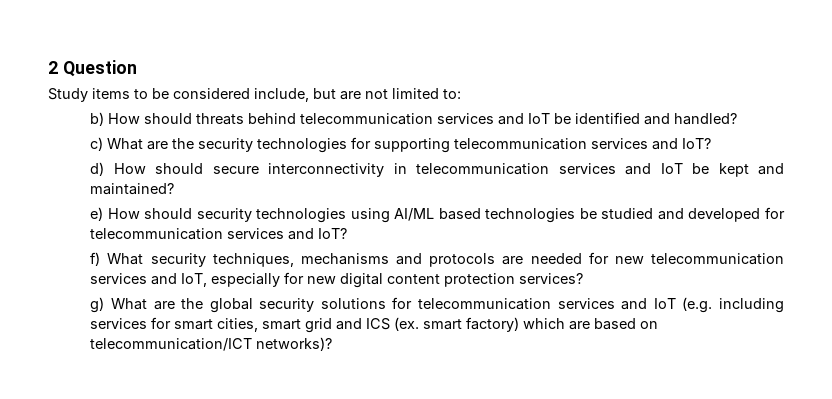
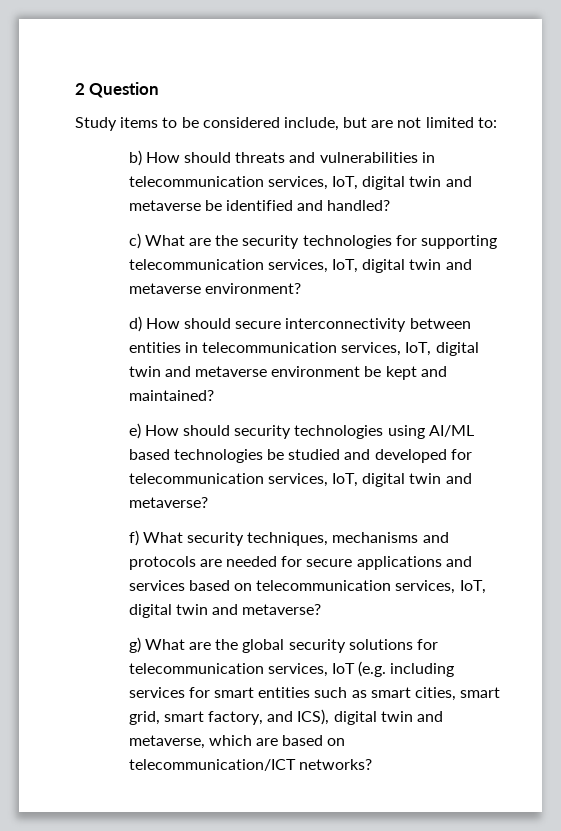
[248,113,551,125] behind telecommunication services and IoT -> [289,152,435,163] [128,176,472,190] [128,200,201,211] and vulnerabilities in telecommunication services, IoT, digital twin and metaverse
[591,138,712,150] services and IoT? -> [267,259,472,273] [128,283,301,294] services, IoT, digital twin and metaverse environment?
[393,163,683,175] in telecommunication services and IoT -> [409,318,471,329] [128,342,479,356] [128,366,361,377] between entities in telecommunication services, IoT, digital twin and metaverse environment
[227,228,348,240] services and IoT? -> [267,473,472,487] [128,497,208,508] services, IoT, digital twin and metaverse?
[614,253,785,265] [90,272,584,288] new telecommunication services and IoT, especially for new digital content protection services? -> [306,556,472,570] [128,580,486,594] [128,604,322,618] secure applications and services based on telecommunication services, IoT, digital twin and metaverse?
[557,298,648,310] services and -> [267,663,328,677] services,
[217,317,520,333] cities, smart grid and ICS (ex. smart factory) -> [258,687,501,701] [128,709,444,725] [128,735,205,749] entities such as smart cities, smart grid, smart factory, and ICS), digital twin and metaverse,
[256,337,333,351] networks)? -> [298,759,372,770] networks?

